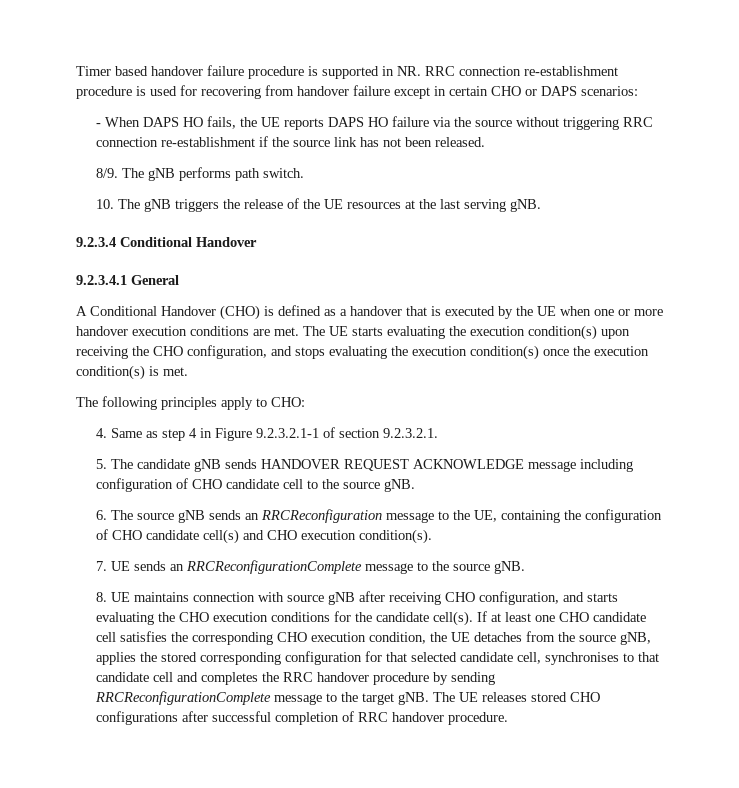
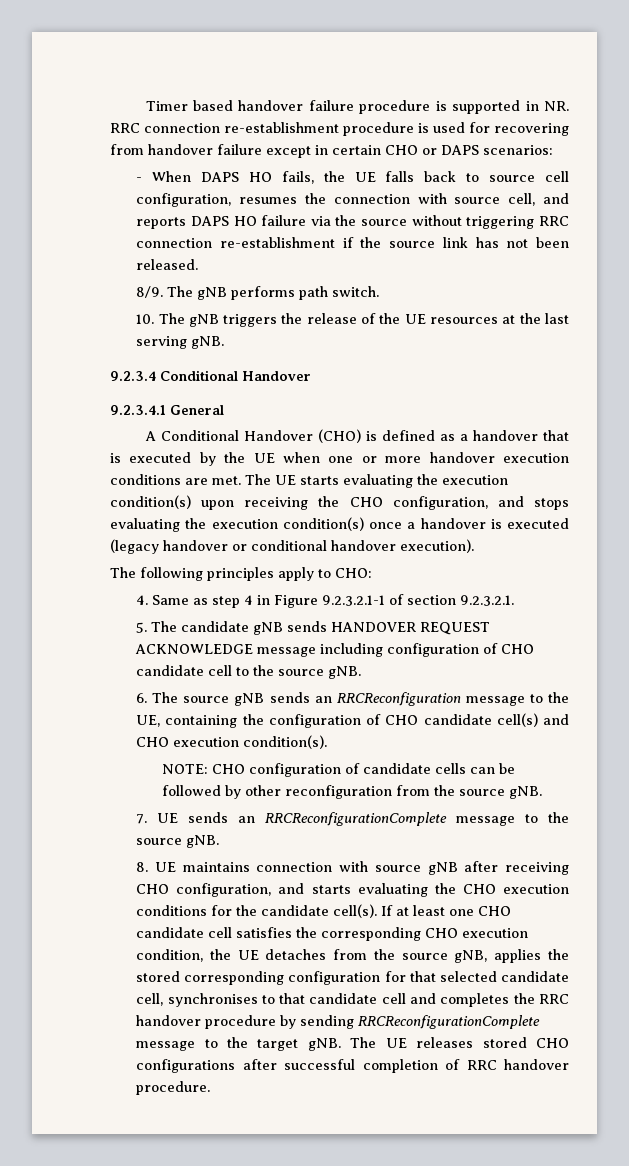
(281, 122) none -> [385,171,569,182] [136,193,569,207] falls back to source cell configuration, resumes the connection with source cell, and
[573,346,649,356] [76,365,188,380] the execution condition(s) is met. -> [407,518,569,529] [110,539,474,554] a handover is executed (legacy handover or conditional handover execution).
(433, 536) none -> [162,763,516,777] [162,785,543,799] // NOTE: CHO configuration of candidate cells can be followed by other reconfiguration from the source gNB.

